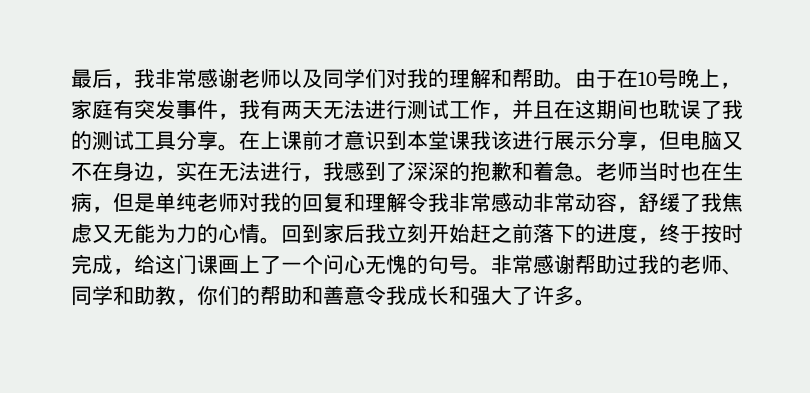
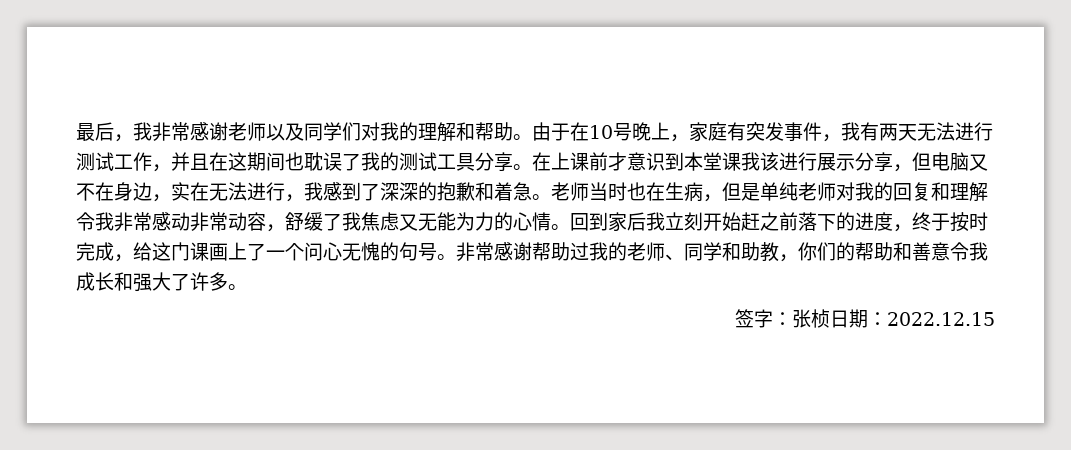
(596, 302) none -> [735,309,995,328] // 签字：张桢日期：2022.12.15

